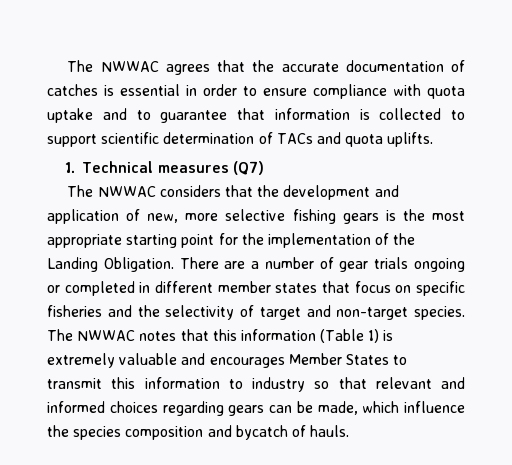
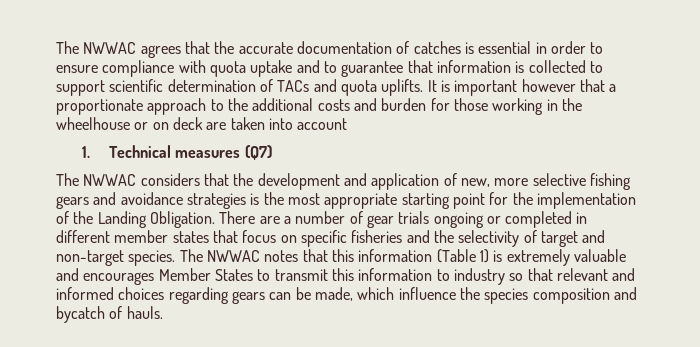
(434, 139) none -> [427,79,617,96] [56,98,582,115] [56,117,348,130] It is important however that a proportionate approach to the additional costs and burden for those working in the wheelhouse or on deck are taken into account
(379, 218) none -> [93,192,246,209] and avoidance strategies

